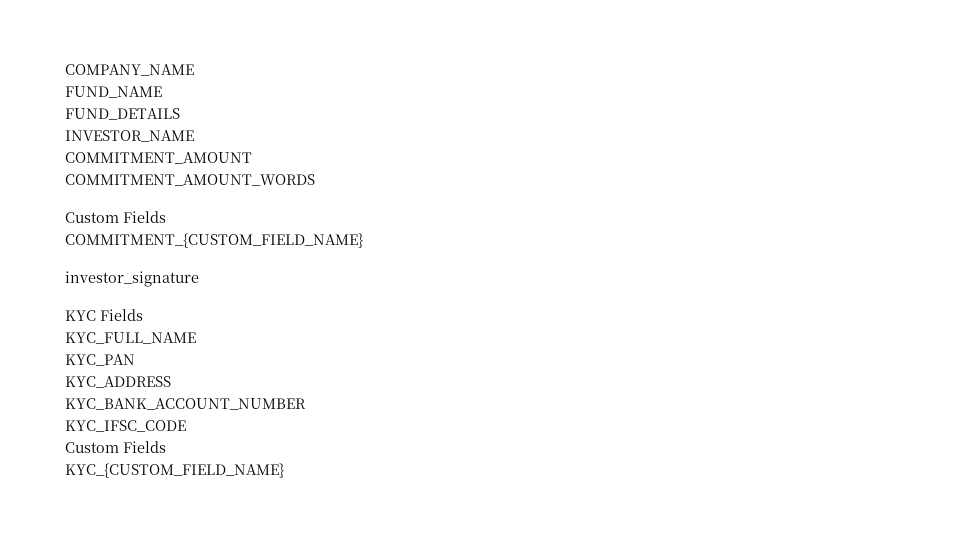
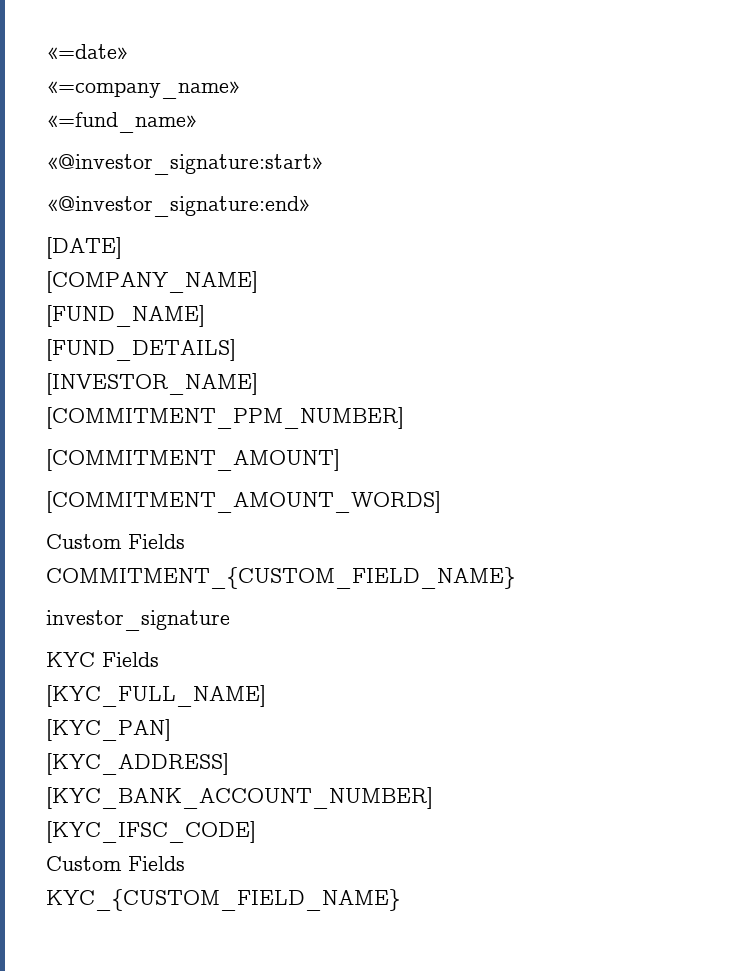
[65,64,194,76] [65,86,162,98] [65,108,180,120] [65,130,194,142] [65,152,252,164] [65,174,315,186] COMPANY_NAME // FUND_NAME // FUND_DETAILS // INVESTOR_NAME // COMMITMENT_AMOUNT // COMMITMENT_AMOUNT_WORDS -> [46,44,129,59] [46,81,241,99] [46,112,198,133] [46,154,324,175] [46,196,311,217] [46,237,122,259] [46,271,258,293] [46,305,205,327] [46,339,236,361] [46,373,258,395] [46,407,404,429] [46,449,340,471] [46,491,441,513] «=date» // «=company_name» // «=fund_name» // «@investor_signature:start» // «@investor_signature:end» // [DATE] // [COMPANY_NAME] // [FUND_NAME] // [FUND_DETAILS] // [INVESTOR_NAME] // [COMMITMENT_PPM_NUMBER] // [COMMITMENT_AMOUNT] // [COMMITMENT_AMOUNT_WORDS]
[65,332,196,344] [65,354,135,366] [65,376,171,388] [65,398,306,410] [65,420,186,432] KYC_FULL_NAME // KYC_PAN // KYC_ADDRESS // KYC_BANK_ACCOUNT_NUMBER // KYC_IFSC_CODE -> [46,685,266,707] [46,719,171,741] [46,753,229,775] [46,787,433,809] [46,821,256,843] [KYC_FULL_NAME] // [KYC_PAN] // [KYC_ADDRESS] // [KYC_BANK_ACCOUNT_NUMBER] // [KYC_IFSC_CODE]

